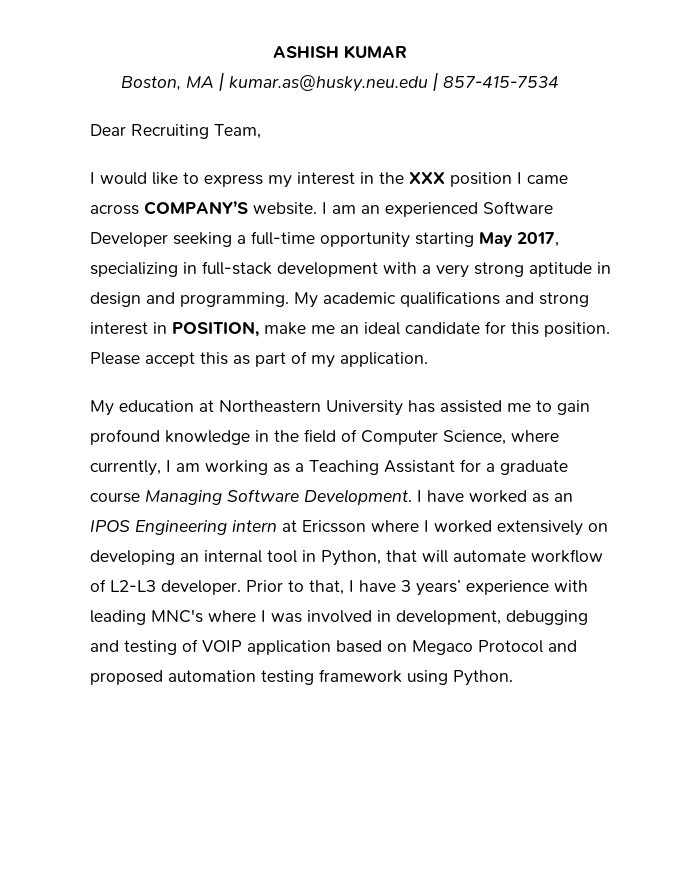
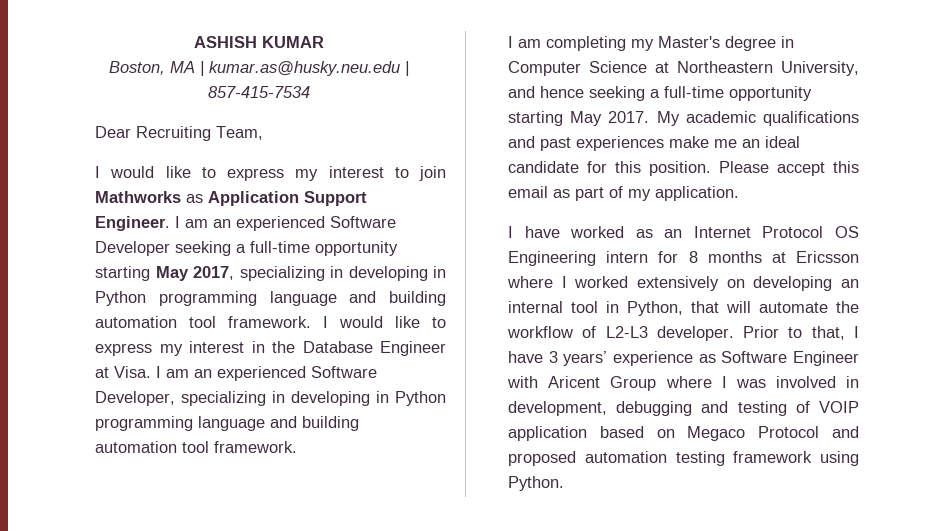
[359,172,568,187] [89,201,317,215] in the XXX position I came across COMPANY’S website. -> [394,166,446,181] [95,191,368,206] [95,216,171,231] to join Mathworks as Application Support Engineer.
[201,261,611,278] [89,291,589,308] [89,321,259,337] full-stack development with a very strong aptitude in design and programming. My academic qualifications and strong interest in POSITION, -> [348,266,446,281] [95,291,446,306] [95,316,446,328] [95,341,446,356] [95,366,378,381] [95,391,447,406] [95,416,360,431] [95,441,298,453] [508,36,795,51] [508,61,859,76] [508,86,813,101] [508,111,859,126] [508,136,665,151] developing in Python programming language and building automation tool framework. I would like to express my interest in the Database Engineer at Visa. I am an experienced Software Developer, specializing in developing in Python programming language and building automation tool framework. // I am completing my Master's degree in Computer Science at Northeastern University, and hence seeking a full-time opportunity starting May 2017. My academic qualifications and past experiences
(228, 358) none -> [508,186,549,198] email
[89,400,590,416] [89,429,559,445] [89,459,568,476] [89,489,412,505] My education at Northeastern University has assisted me to gain profound knowledge in the field of Computer Science, where currently, I am working as a Teaching Assistant for a graduate course Managing Software Development. -> (740, 193) none
[89,520,277,535] IPOS Engineering intern -> [693,226,859,238] [508,251,762,266] Internet Protocol OS Engineering intern for 8 months
(526, 556) none -> [836,301,859,313] the
[553,580,588,592] [89,609,203,625] with leading MNC's -> [698,351,859,366] [507,376,657,391] as Software Engineer with Aricent Group

